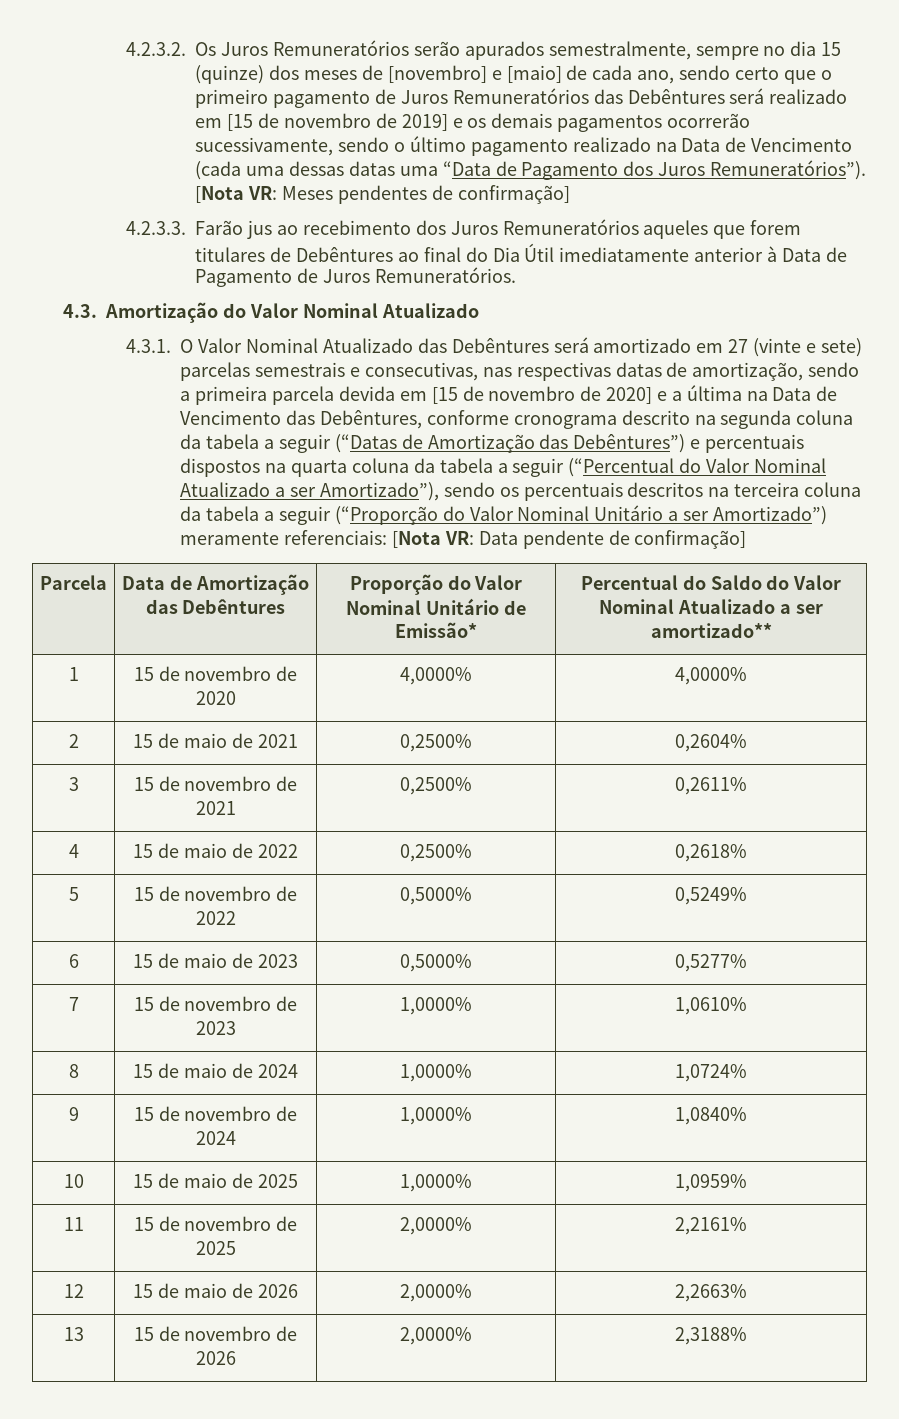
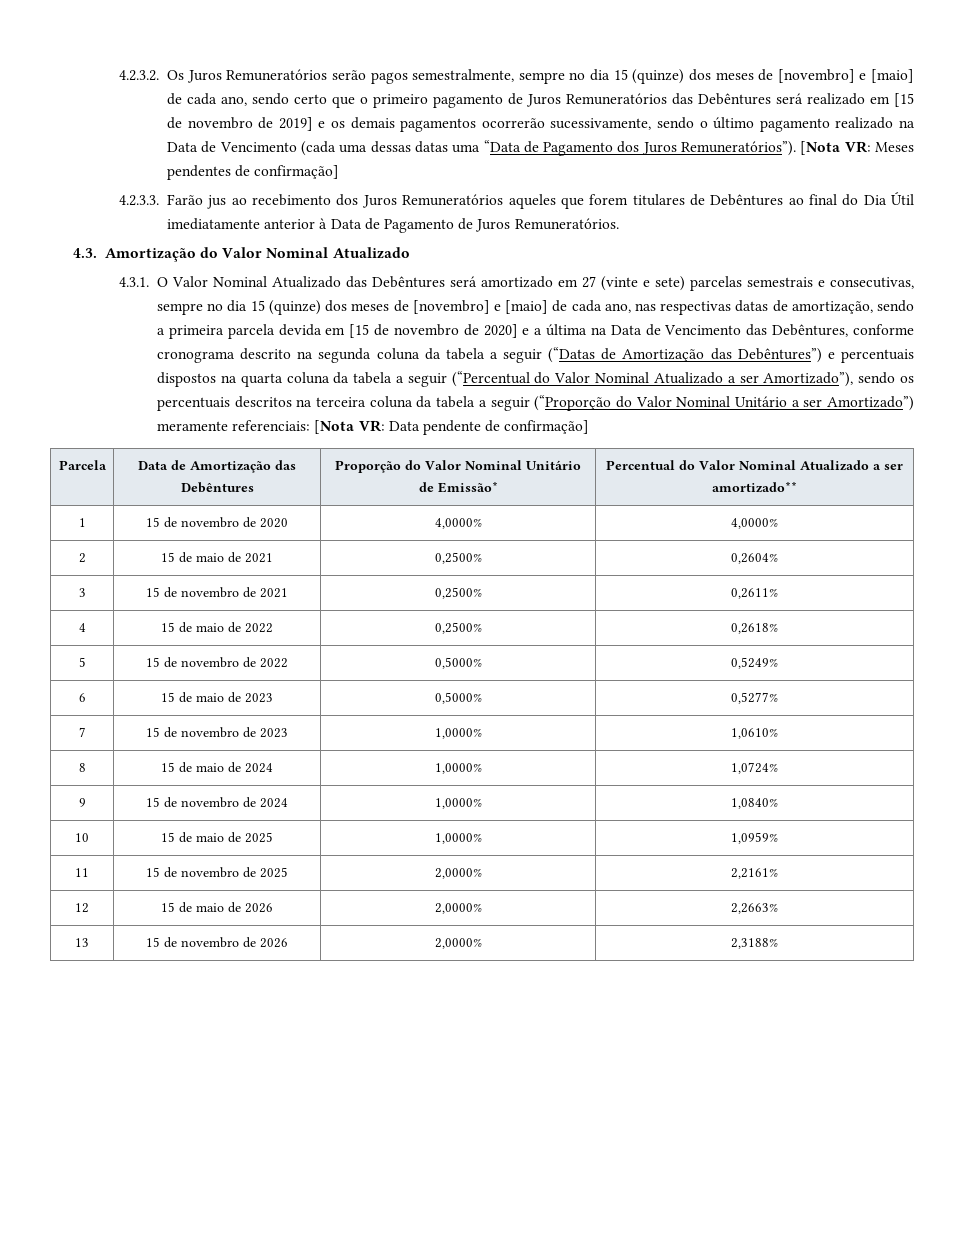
[464,41,544,60] apurados -> [370,72,408,84] pagos
(478, 371) none -> [157,300,631,315] sempre no dia 15 (quinze) dos meses de [novembro] e [maio] de cada ano,
[710,575,790,590] Saldo do -> (695, 465) none

